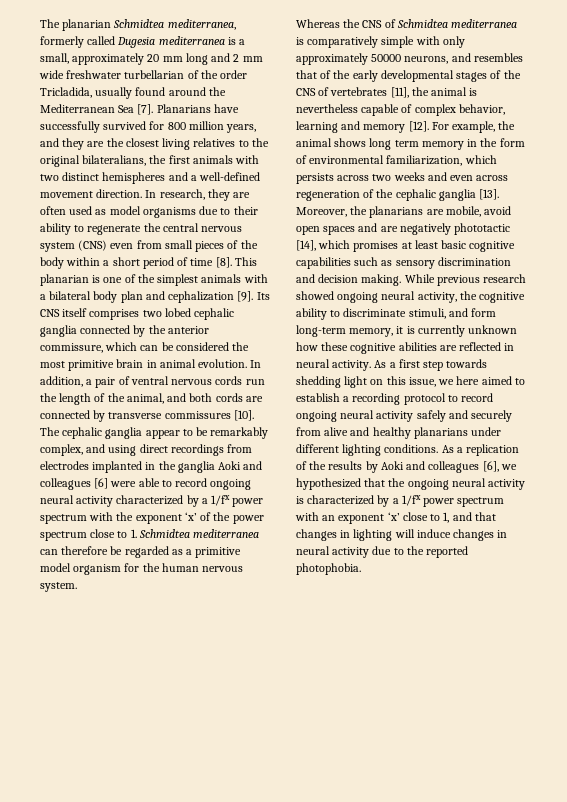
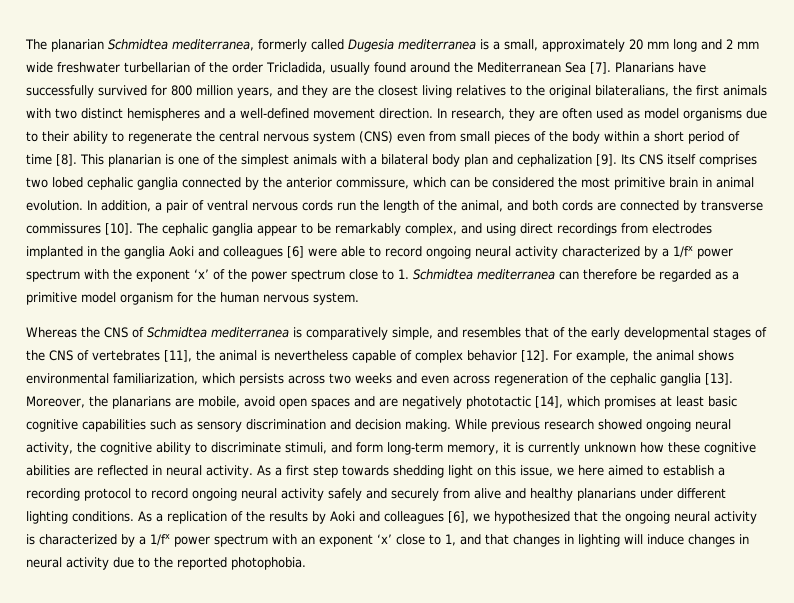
[381,36,465,48] [296,53,449,65] simple with only approximately 50000 neurons, -> [392,327,433,340] simple,
[458,104,505,115] [296,121,406,133] behavior, learning and memory -> [467,350,517,361] behavior
[369,138,525,150] [296,155,307,164] long term memory in the form of -> (734, 355) none

